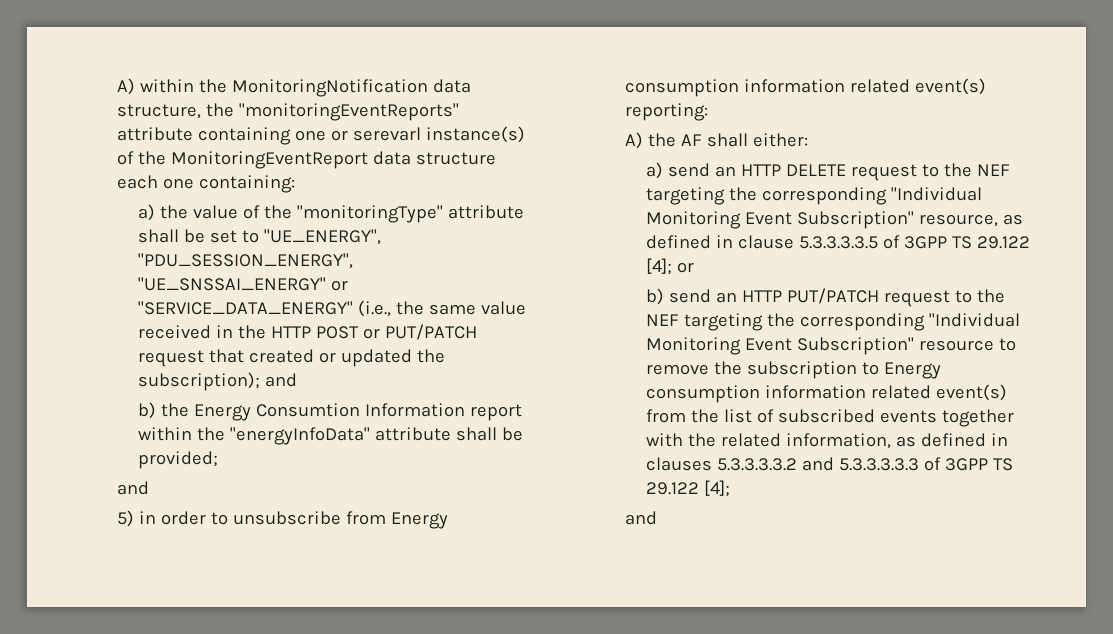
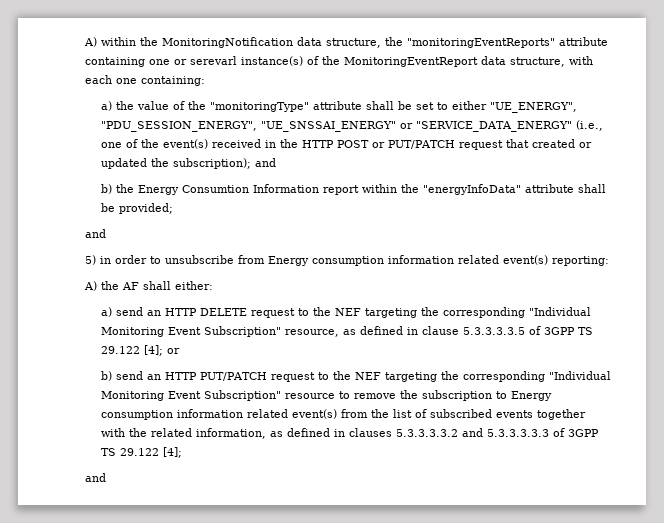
[416,152,497,165] structure -> [509,56,593,67] structure, with
(260, 236) none -> [452,101,488,110] either
[396,301,527,315] the same value -> [101,139,209,149] one of the event(s)

